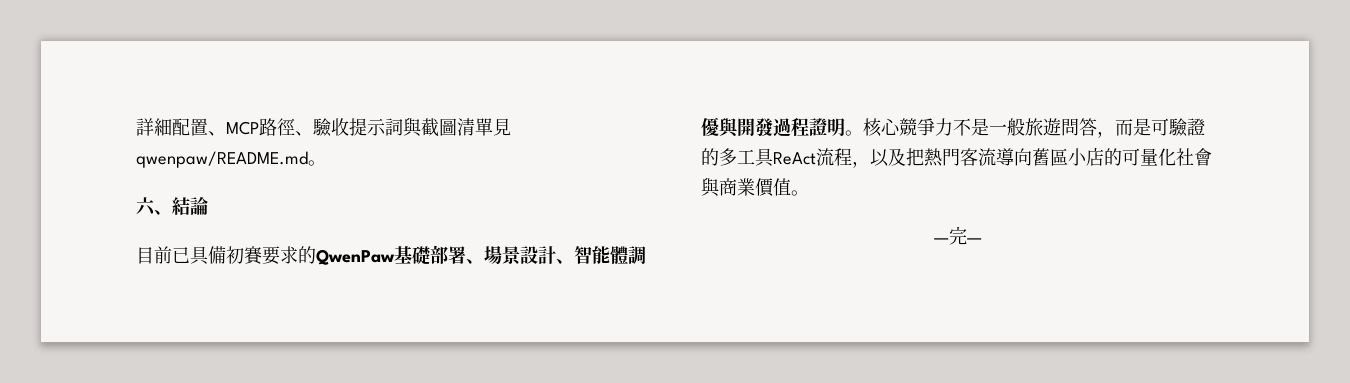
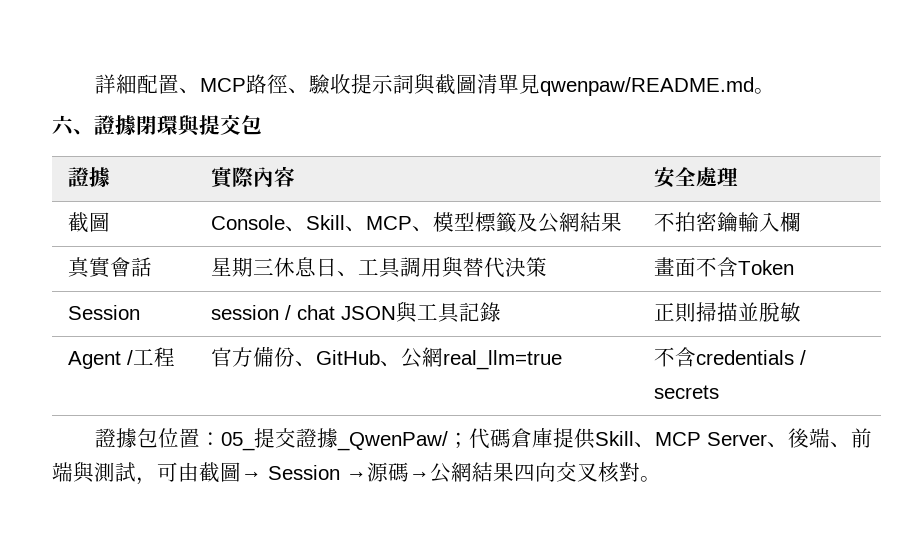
[172,197,208,215] [136,245,646,265] [701,117,1205,138] [701,147,1212,168] [701,177,809,197] [933,226,982,245] 結論 // 目前已具備初賽要求的QwenPaw基礎部署、場景設計、智能體調優與開發過程證明。核心競爭力不是一般旅遊問答，而是可驗證的多工具ReAct流程，以及把熱門客流導向舊區小店的可量化社會與商業價值。 // —完— -> [94,115,262,137] [67,167,110,187] [210,166,295,189] [653,167,738,188] [67,212,110,233] [210,212,622,233] [653,212,801,232] [67,257,152,278] [210,256,547,278] [653,257,794,277] [67,305,140,320] [210,301,501,323] [653,302,801,323] [67,347,175,369] [210,346,562,370] [653,347,806,367] [653,385,719,399] [94,428,872,451] [52,461,661,485] 證據閉環與提交包 // 證據 | 實際內容 | 安全處理 // 截圖 | Console、Skill、MCP、模型標籤及公網結果 | 不拍密鑰輸入欄 // 真實會話 | 星期三休息日、工具調用與替代決策 | 畫面不含Token // Session | session / chat JSON與工具記錄 | 正則掃描並脫敏 // Agent /工程 | 官方備份、GitHub、公網real_llm=true | 不含credentials / secrets // 證據包位置：05_提交證據_QwenPaw/；代碼倉庫提供Skill、MCP Server、後端、前端與測試，可由截圖→ Session →源碼→公網結果四向交叉核對。

